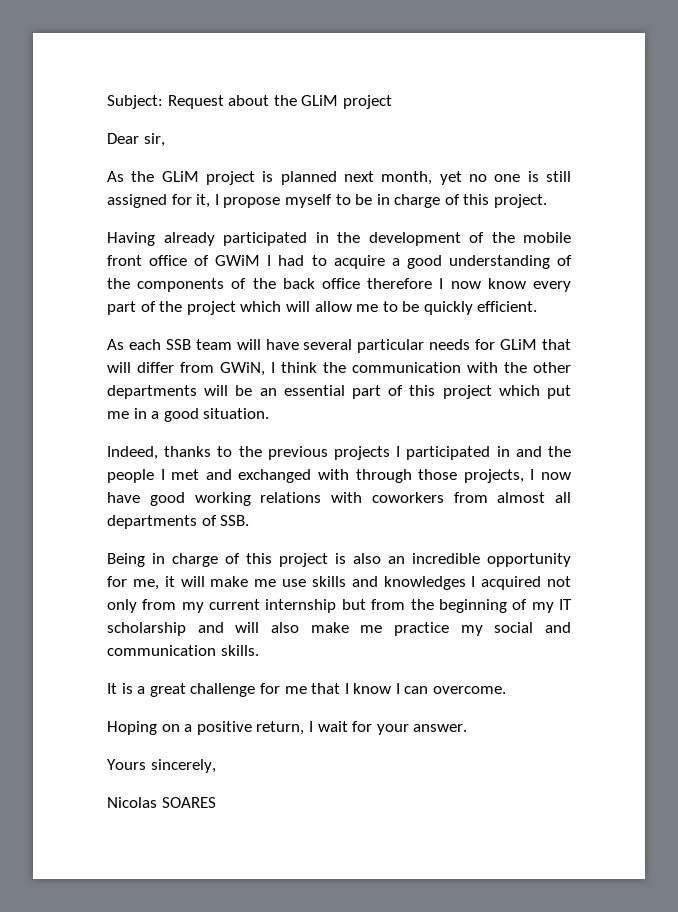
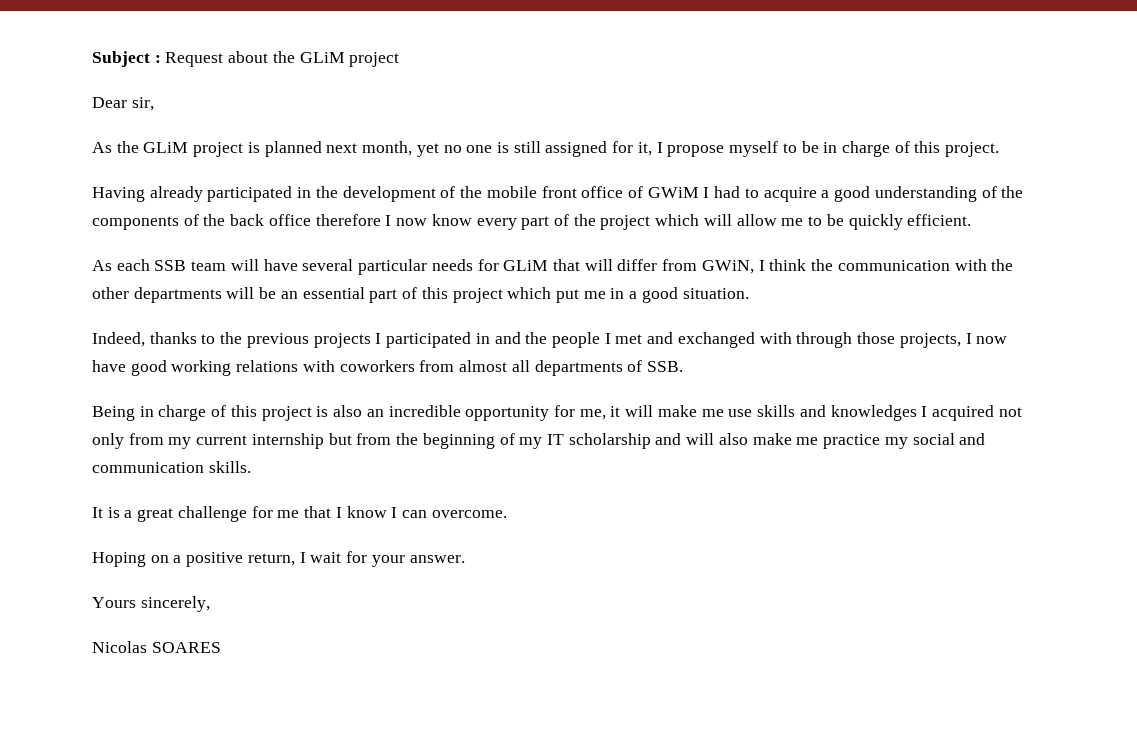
[107,95,163,109] Subject: -> [92,51,161,67] Subject :

